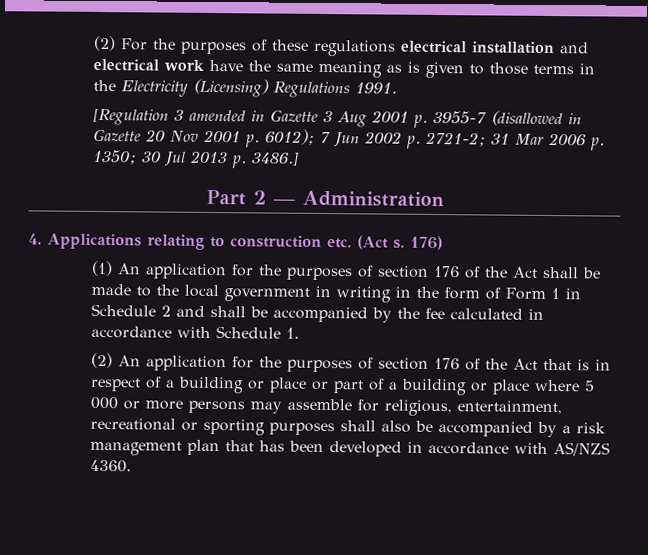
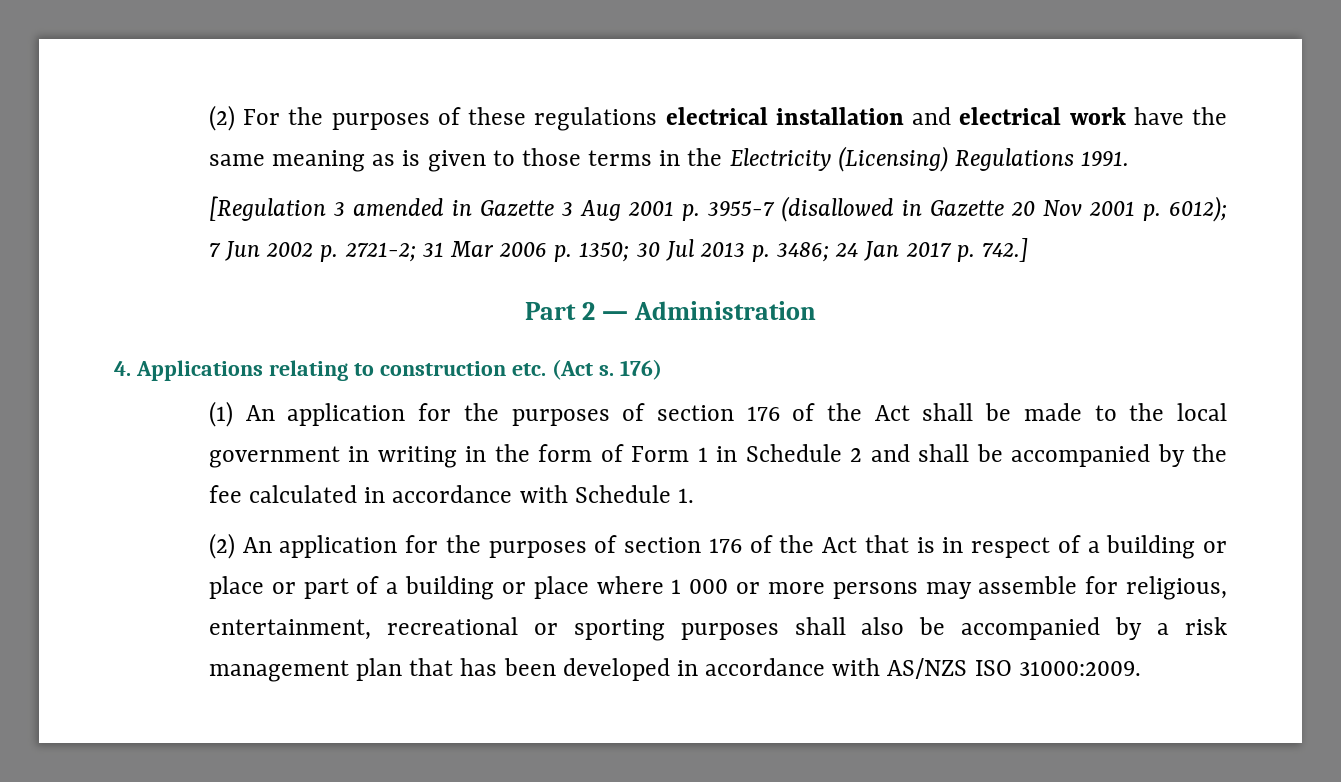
[250,151,299,166] 3486.] -> [777,238,1028,262] 3486; 24 Jan 2017 p. 742.]
[583,380,595,392] 5 -> [671,579,682,594] 1
[89,459,132,473] 4360. -> [974,660,1141,676] ISO 31000:2009.

